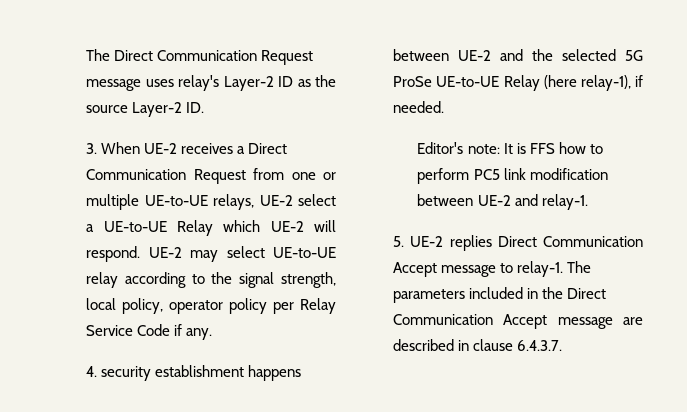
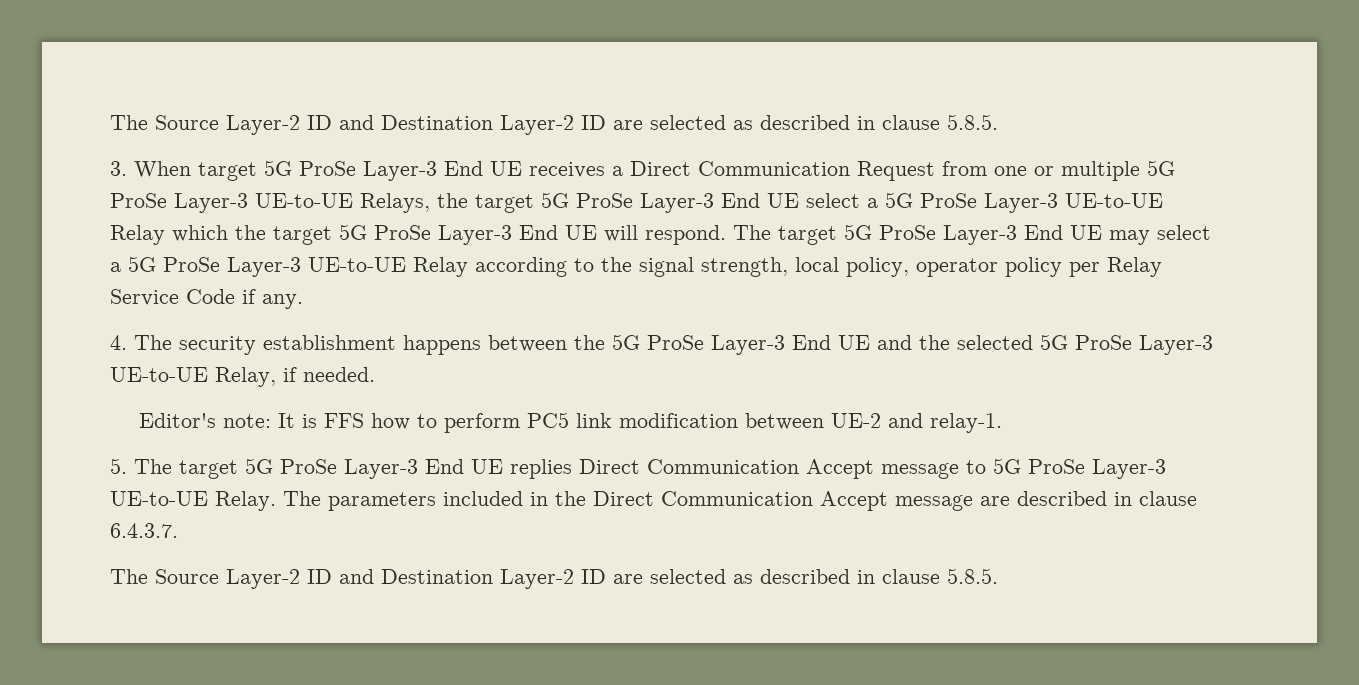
[86,49,314,65] [86,75,336,91] [86,102,205,117] [86,142,178,154] The Direct Communication Request message uses relay's Layer-2 ID as the source Layer-2 ID. // 3. When UE-2 -> [109,114,998,135] [109,160,522,181] The Source Layer-2 ID and Destination Layer-2 ID are selected as described in clause 5.8.5. // 3. When target 5G ProSe Layer-3 End UE
[144,194,336,210] [86,220,336,236] [86,246,336,262] [86,272,119,288] UE-to-UE relays, UE-2 select a UE-to-UE Relay which UE-2 will respond. UE-2 may select UE-to-UE relay -> [1146,160,1175,176] [109,192,1163,213] [109,224,1211,245] [109,256,468,277] 5G ProSe Layer-3 UE-to-UE Relays, the target 5G ProSe Layer-3 End UE select a 5G ProSe Layer-3 UE-to-UE Relay which the target 5G ProSe Layer-3 End UE will respond. The target 5G ProSe Layer-3 End UE may select a 5G ProSe Layer-3 UE-to-UE Relay
(98, 371) none -> [133,335,172,350] The
[458,50,492,61] UE-2 -> [573,334,870,355] the 5G ProSe Layer-3 End UE
[436,75,631,91] UE-to-UE Relay (here relay-1), -> [1138,335,1213,355] [109,367,276,387] Layer-3 UE-to-UE Relay,
[410,236,444,247] UE-2 -> [133,458,503,479] The target 5G ProSe Layer-3 End UE
[517,261,564,277] relay-1. -> [992,458,1166,479] [109,491,276,511] 5G ProSe Layer-3 UE-to-UE Relay.
(563, 345) none -> [109,568,998,589] // The Source Layer-2 ID and Destination Layer-2 ID are selected as described in clause 5.8.5.

